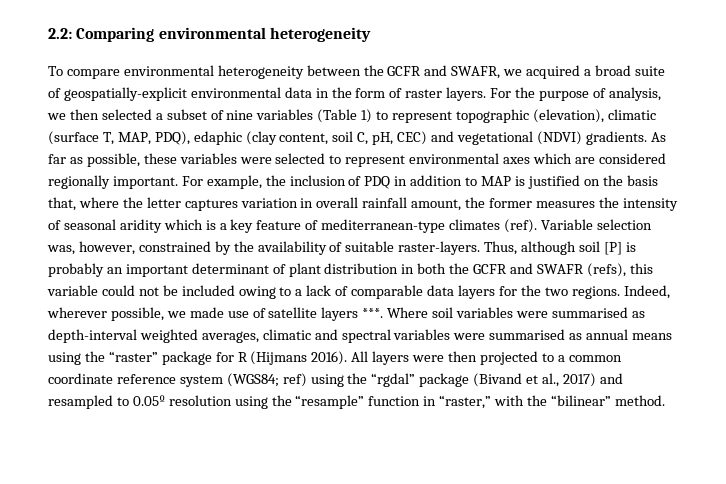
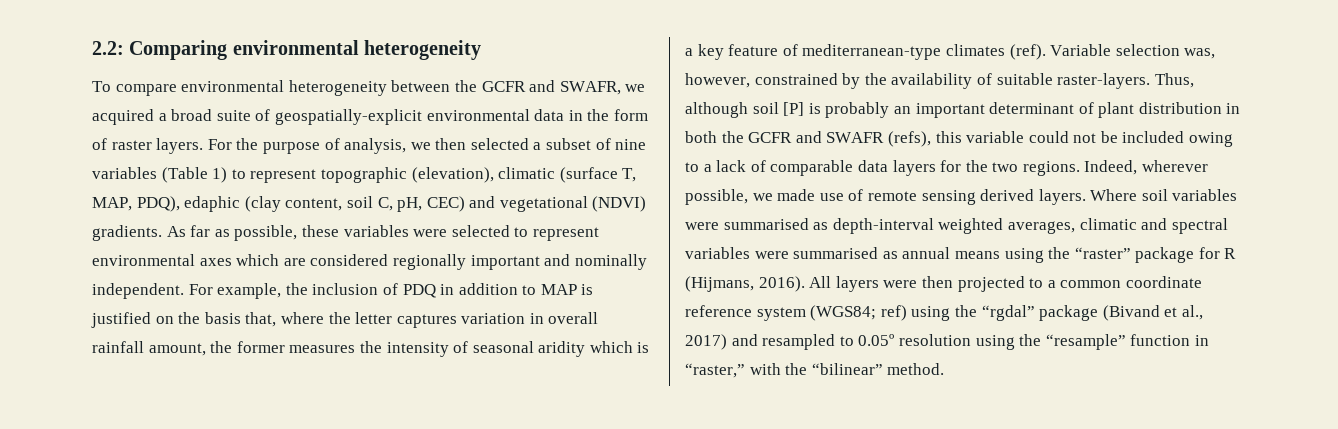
[112,176,178,189] important. -> [470,254,647,270] [92,283,184,299] important and nominally independent.
[268,307,384,321] satellite layers ***. -> [867,189,1086,205] remote sensing derived layers.
[250,351,308,365] (Hijmans -> [685,276,754,292] (Hijmans,

